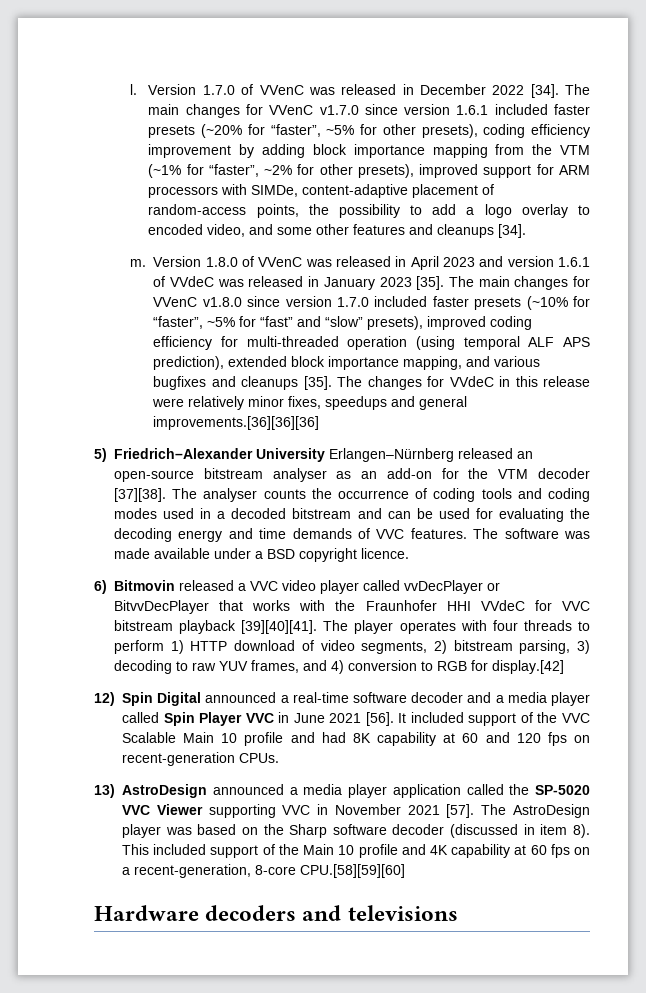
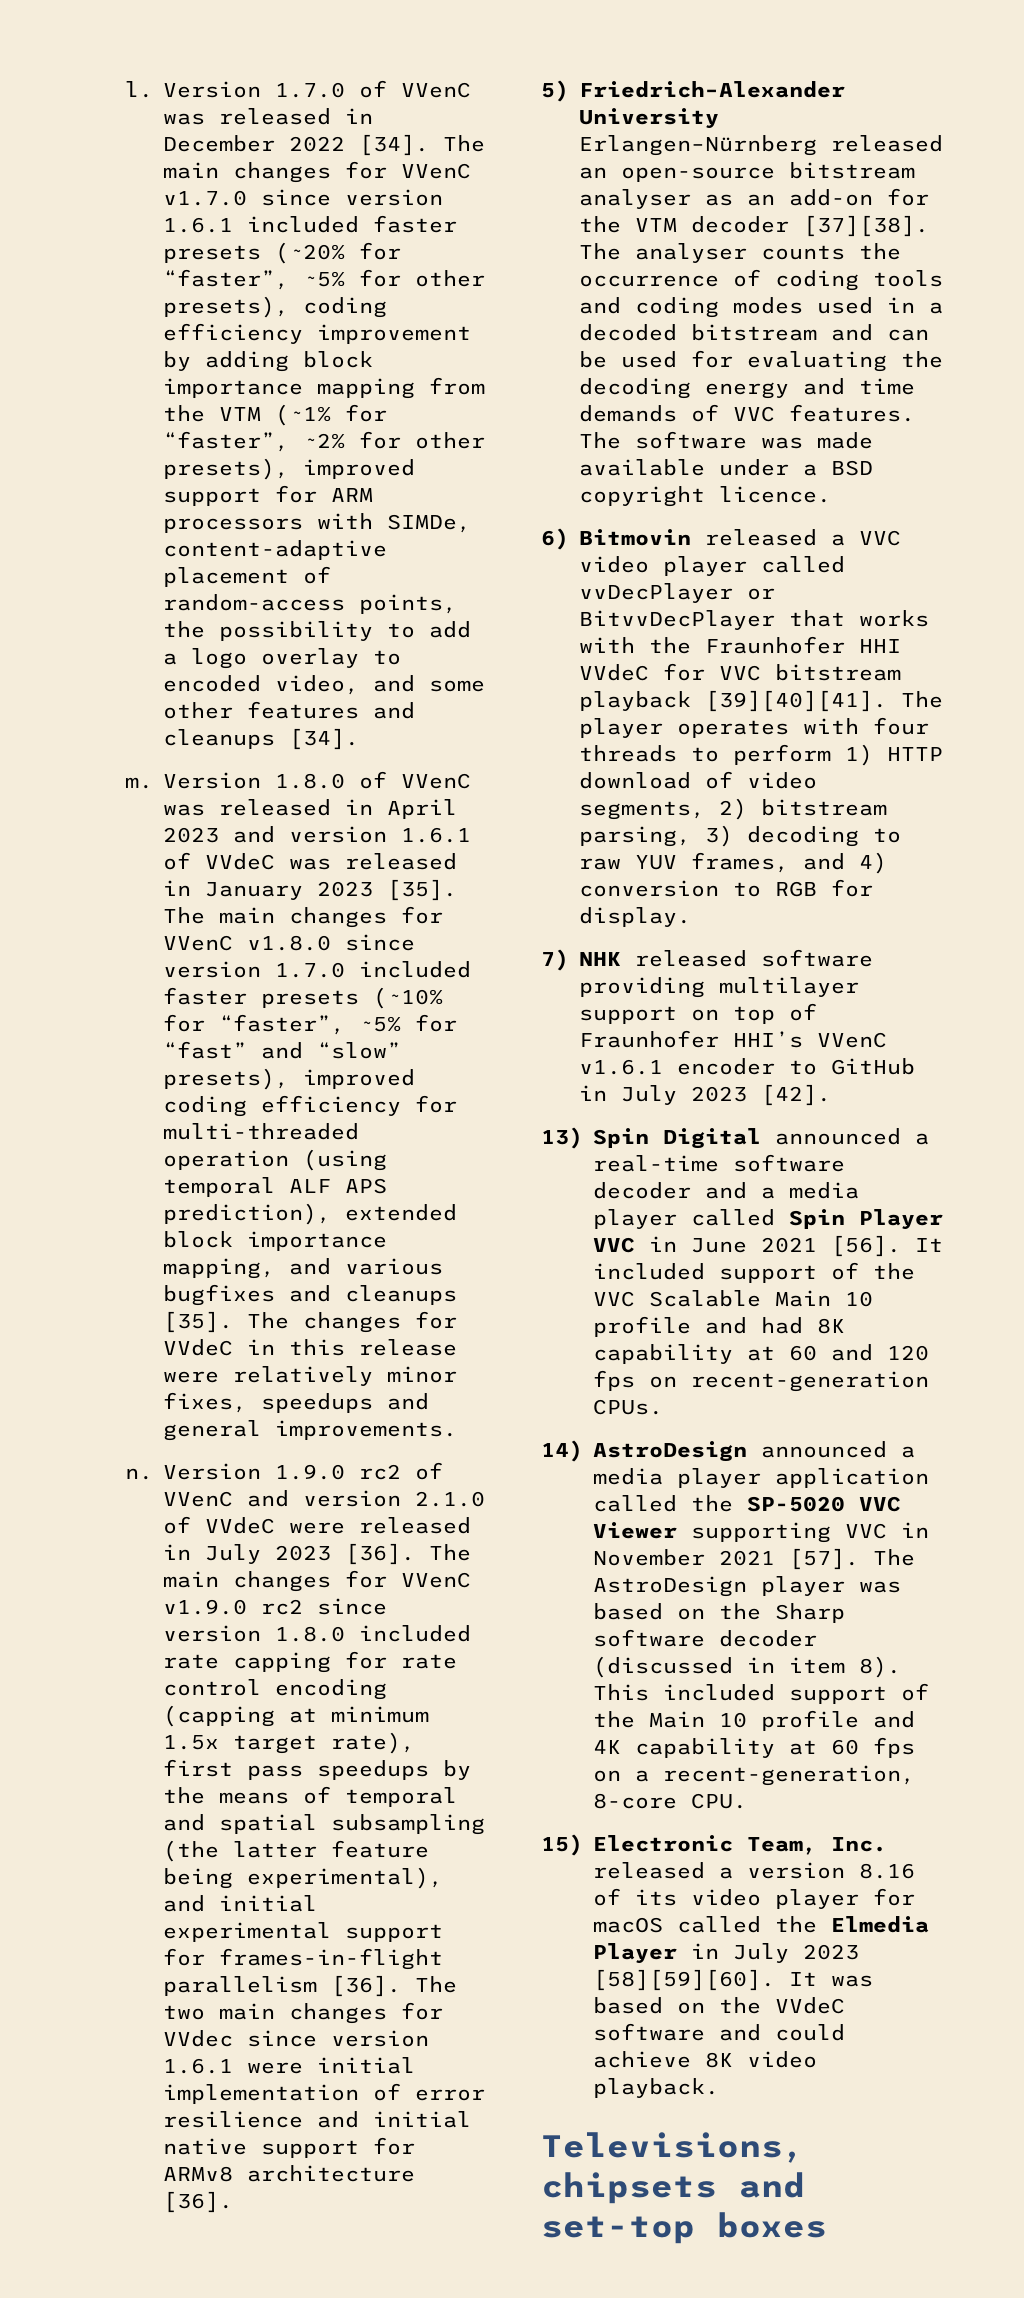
[153,416,320,430] improvements.[36][36][36] -> [274,1420,457,1440] [124,1462,443,1480] [162,1490,485,1507] [162,1516,471,1534] [162,1543,471,1565] [162,1570,471,1592] [162,1598,387,1615] [162,1625,471,1642] [162,1651,457,1673] [162,1679,387,1700] [162,1705,429,1727] [162,1732,415,1754] [162,1759,471,1780] [162,1786,457,1807] [162,1814,485,1835] [162,1840,429,1862] [162,1867,443,1889] [162,1895,317,1912] [162,1922,443,1942] [162,1948,443,1970] [162,1975,457,1997] [162,2002,443,2024] [162,2030,429,2047] [162,2057,415,2074] [162,2083,485,2104] [162,2111,471,2128] [162,2137,415,2158] [162,2165,415,2182] [162,2191,233,2213] improvements. // n. Version 1.9.0 rc2 of VVenC and version 2.1.0 of VVdeC were released in July 2023 [36]. The main changes for VVenC v1.9.0 rc2 since version 1.8.0 included rate capping for rate control encoding (capping at minimum 1.5x target rate), first pass speedups by the means of temporal and spatial subsampling (the latter feature being experimental), and initial experimental support for frames-in-flight parallelism [36]. The two main changes for VVdec since version 1.6.1 were initial implementation of error resilience and initial native support for ARMv8 architecture [36].
[492,660,564,674] [94,692,115,706] display.[42] // 12) -> [579,907,691,927] [541,949,873,971] [579,977,859,998] [579,1003,817,1024] [579,1030,887,1048] [579,1058,915,1075] [579,1084,831,1106] [541,1127,583,1149] display. // 7) NHK released software providing multilayer support on top of Fraunhofer HHI’s VVenC v1.6.1 encoder to GitHub in July 2023 [42]. // 13)
[94,784,115,798] 13) -> [541,1440,583,1462] 14)
[300,864,405,878] [94,905,458,921] CPU.[58][59][60] // Hardware decoders and televisions -> [691,1793,747,1809] [541,1834,887,1856] [593,1862,915,1879] [593,1888,915,1909] [593,1916,929,1933] [593,1943,859,1964] [593,1969,873,1991] [593,1997,845,2014] [593,2023,845,2041] [593,2051,817,2068] [593,2078,719,2098] [541,2132,805,2163] [541,2172,805,2204] [541,2212,827,2244] CPU. // 15) Electronic Team, Inc. released a version 8.16 of its video player for macOS called the Elmedia Player in July 2023 [58][59][60]. It was based on the VVdeC software and could achieve 8K video playback. // Televisions, chipsets and set-top boxes

